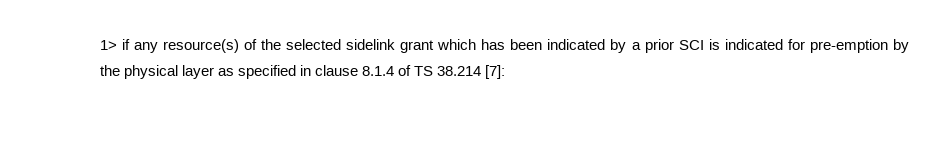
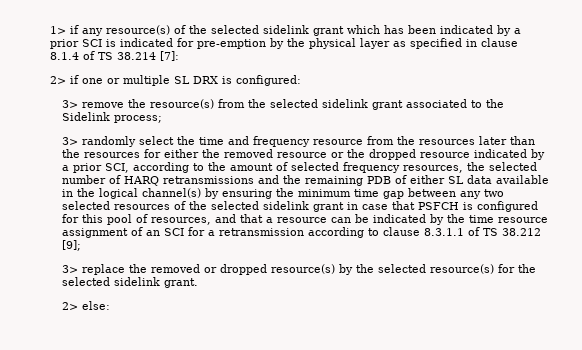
(506, 72) none -> [49,75,301,86] [62,99,505,110] [62,112,163,123] [62,136,536,147] [62,149,546,160] [62,162,538,173] [62,175,550,186] [62,188,505,199] [62,201,539,212] [62,214,549,225] [62,227,542,238] [62,240,82,251] [62,264,537,275] [62,277,199,288] [62,301,111,310] // 2> if one or multiple SL DRX is configured: // 3> remove the resource(s) from the selected sidelink grant associated to the Sidelink process; // 3> randomly select the time and frequency resource from the resources later than the resources for either the removed resource or the dropped resource indicated by a prior SCI, according to the amount of selected frequency resources, the selected number of HARQ retransmissions and the remaining PDB of either SL data available in the logical channel(s) by ensuring the minimum time gap between any two selected resources of the selected sidelink grant in case that PSFCH is configured for this pool of resources, and that a resource can be indicated by the time resource assignment of an SCI for a retransmission according to clause 8.3.1.1 of TS 38.212 [9]; // 3> replace the removed or dropped resource(s) by the selected resource(s) for the selected sidelink grant. // 2> else:

